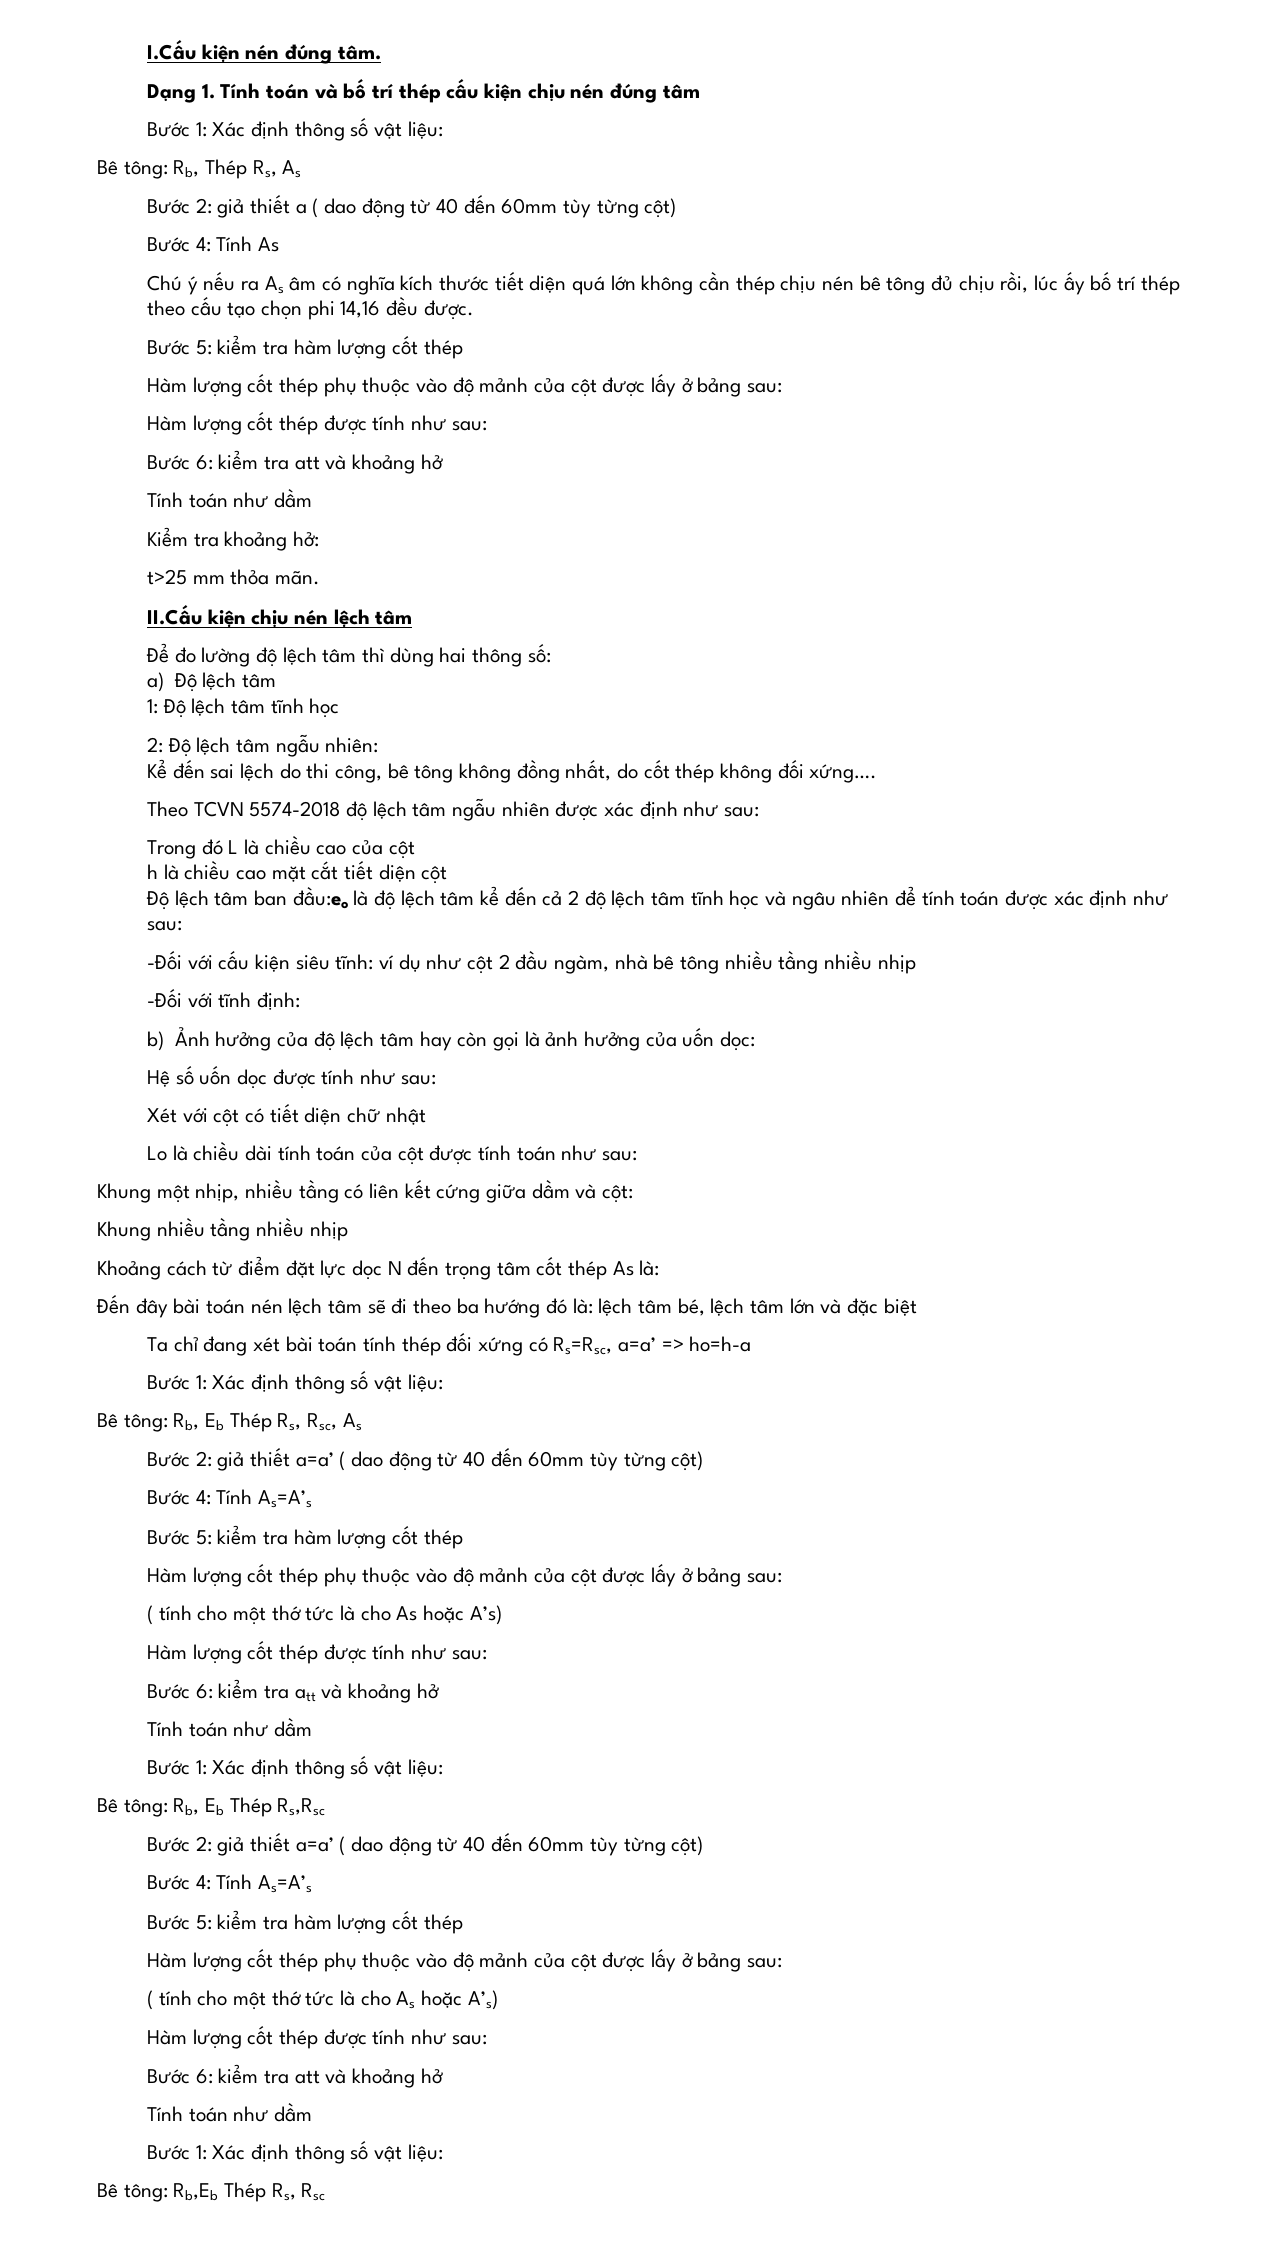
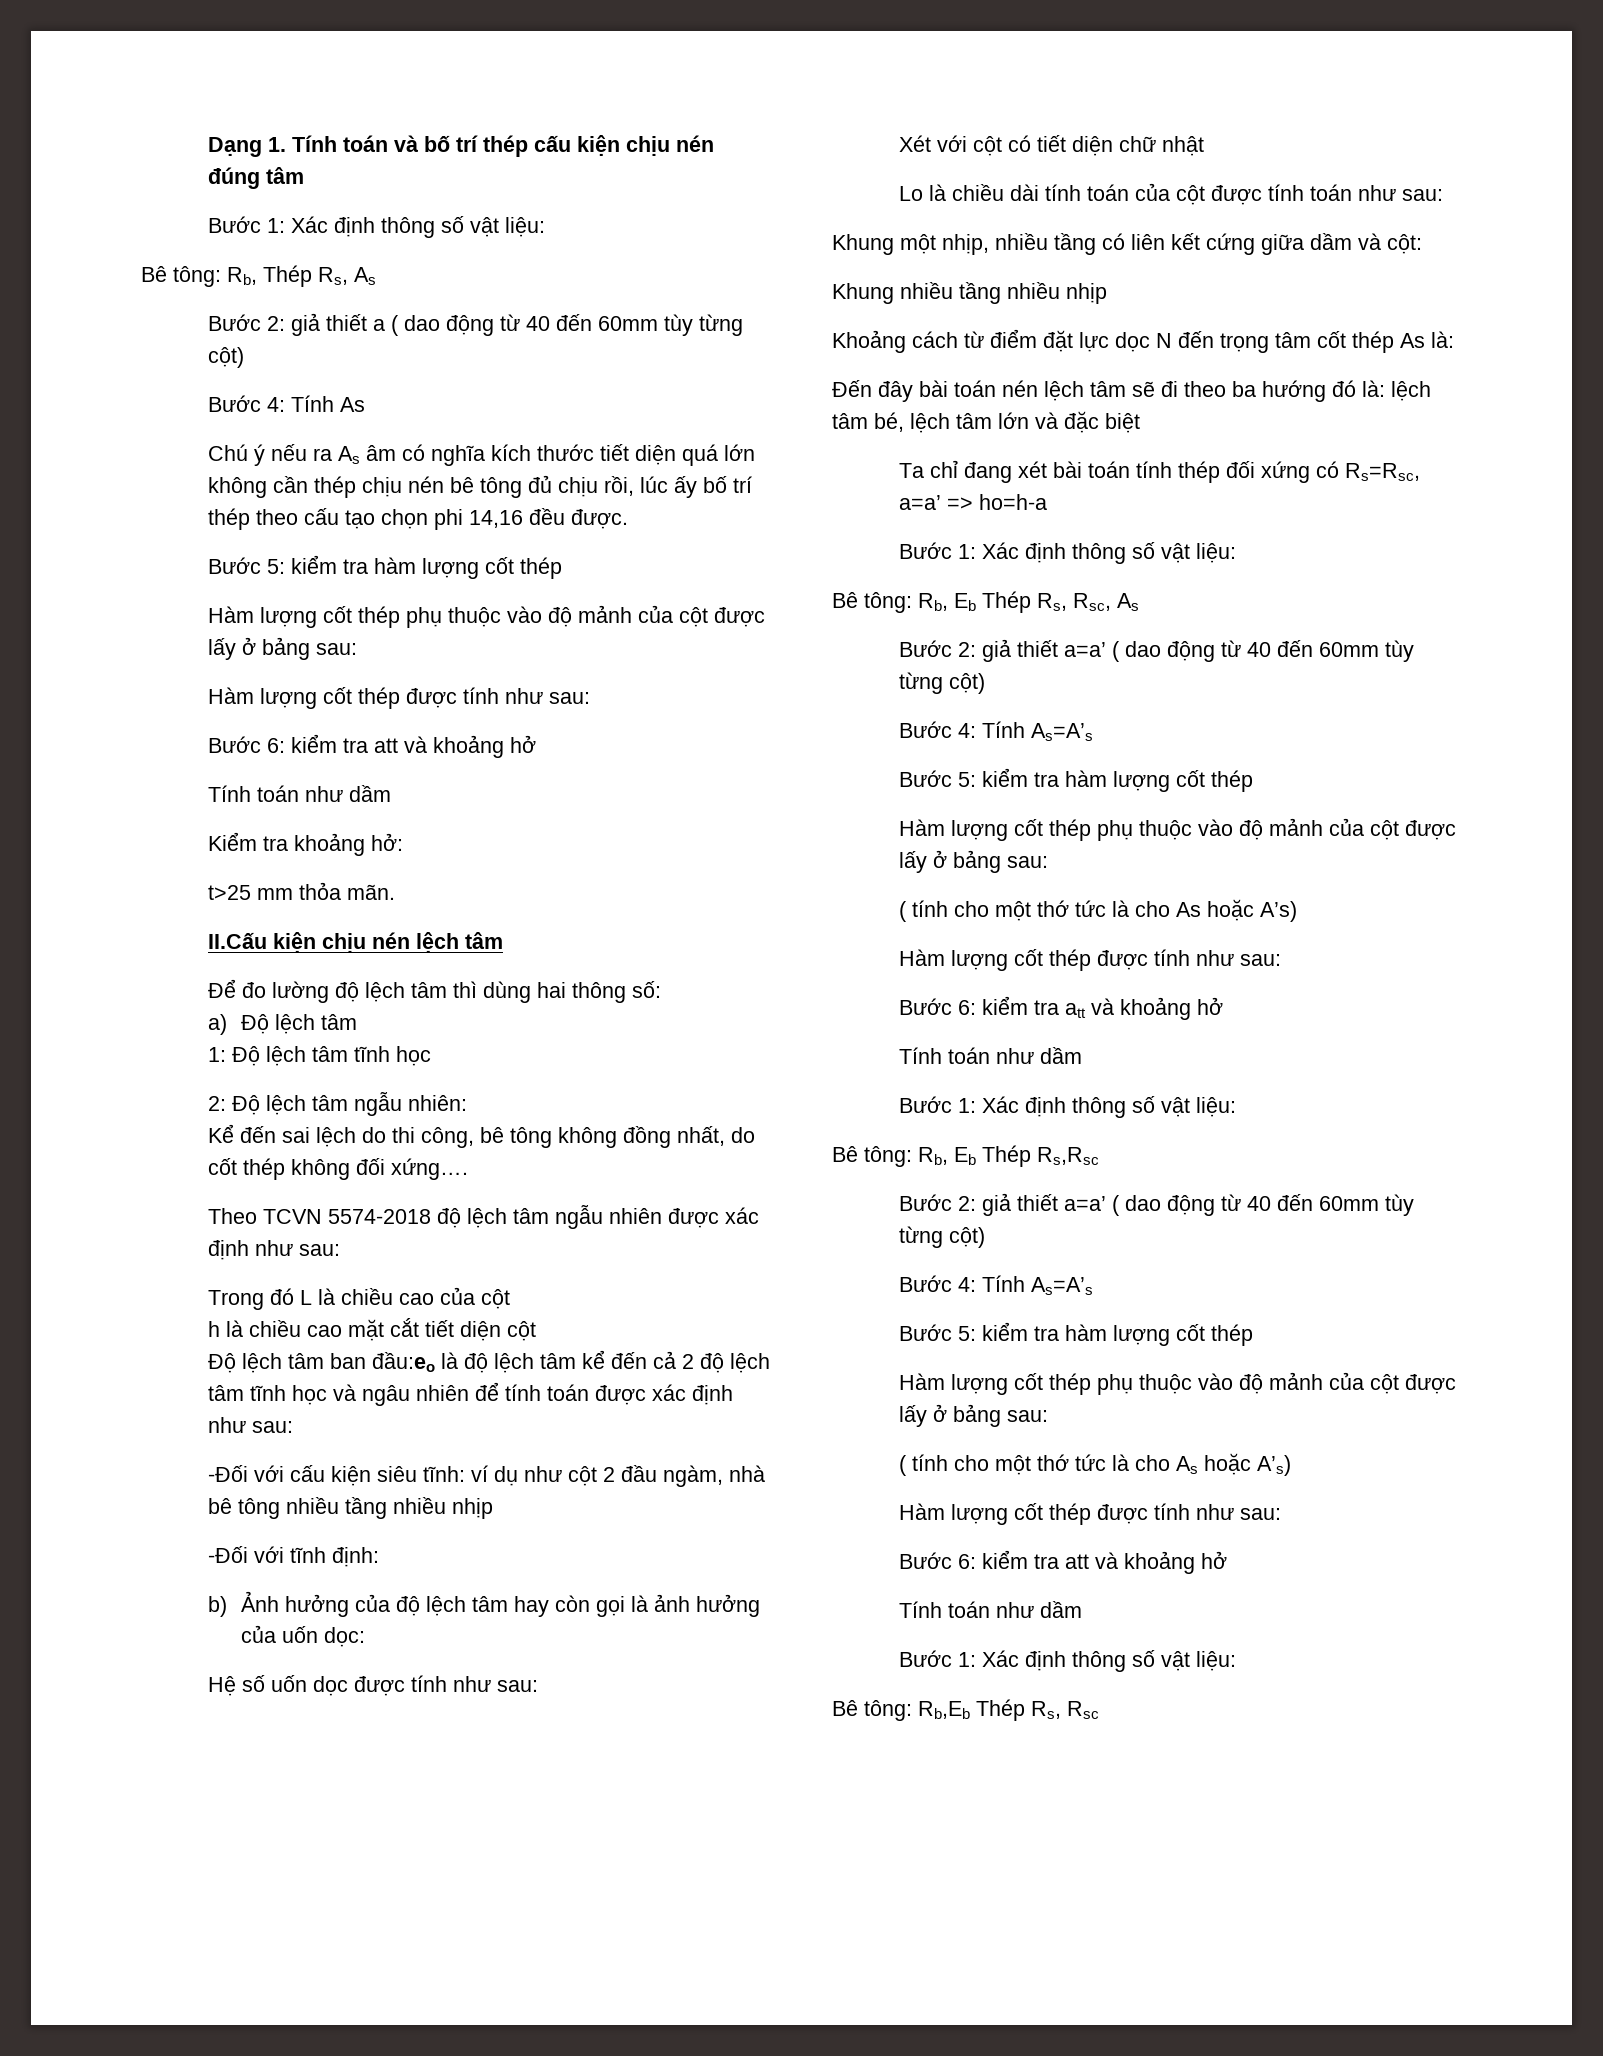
[147,40,381,64] I.Cấu kiện nén đúng tâm. // -> (207, 147) none

